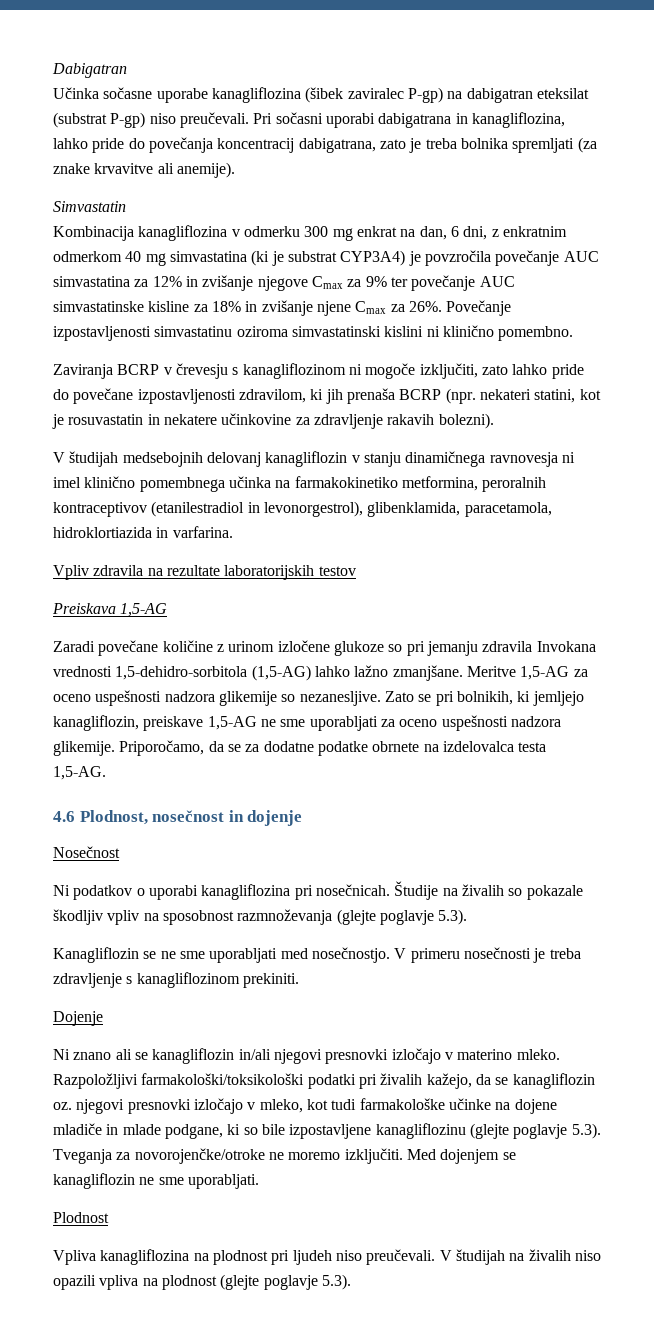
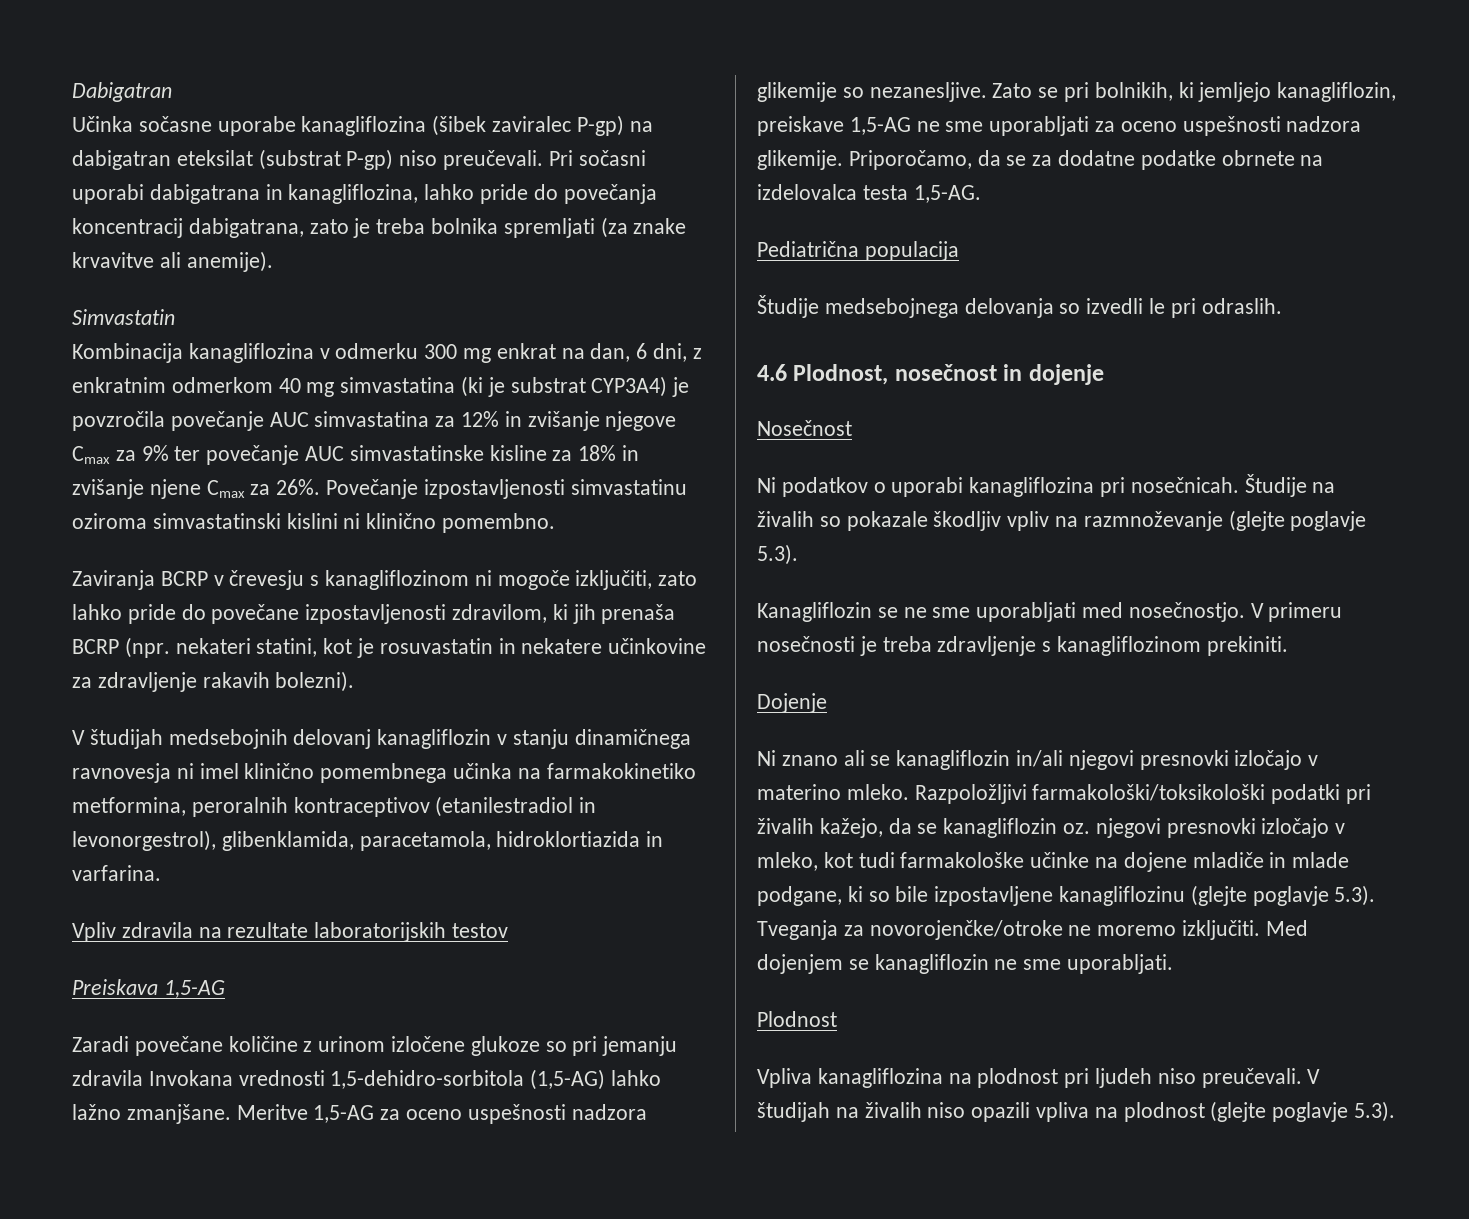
(106, 773) none -> [757,241,959,261] [757,295,1282,318] // Pediatrična populacija // Študije medsebojnega delovanja so izvedli le pri odraslih.
[162,909,333,925] sposobnost razmnoževanja -> [1083,511,1223,531] razmnoževanje

